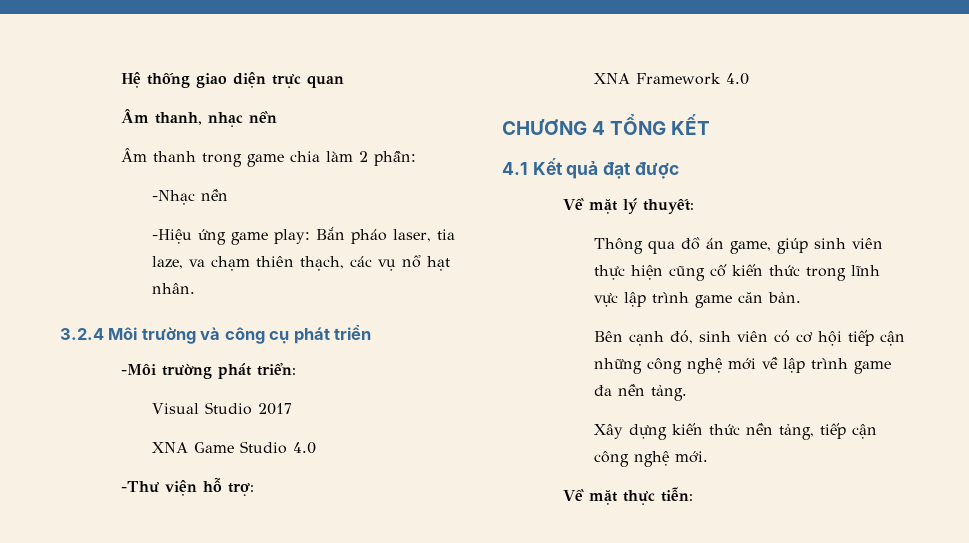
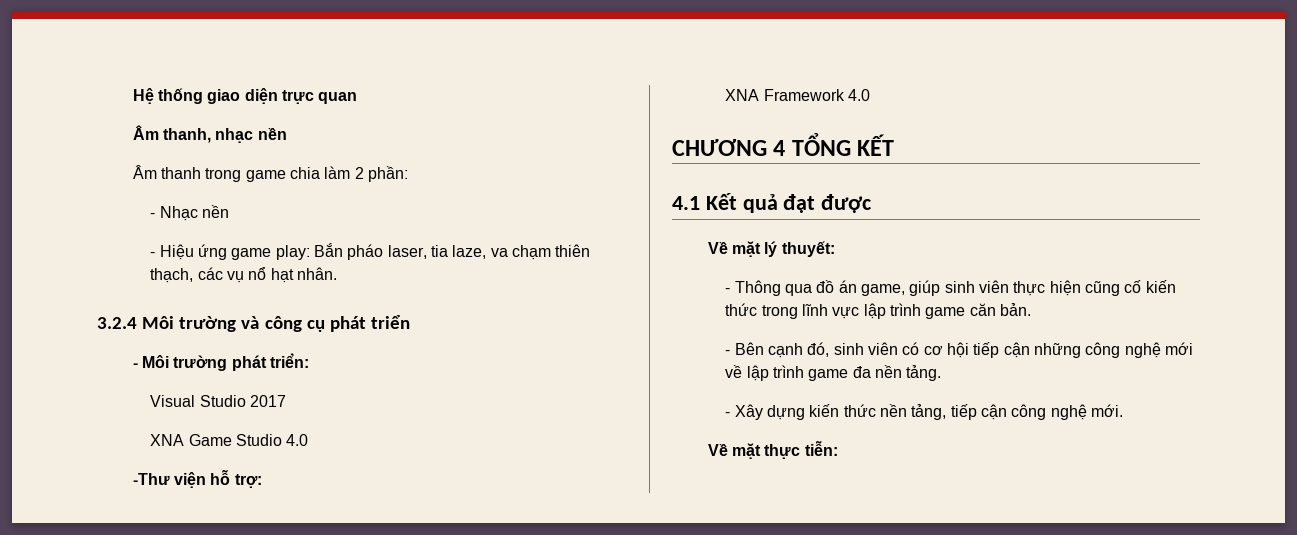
[151,189,228,205] [151,229,192,244] -Nhạc nền // -Hiệu -> [150,205,230,221] [150,244,194,260] - Nhạc nền // - Hiệu
[121,364,157,375] -Môi -> [132,355,169,368] - Môi
(695, 206) none -> [725,288,731,293] -
(801, 297) none -> [725,350,731,355] -
(687, 393) none -> [725,412,731,417] -

